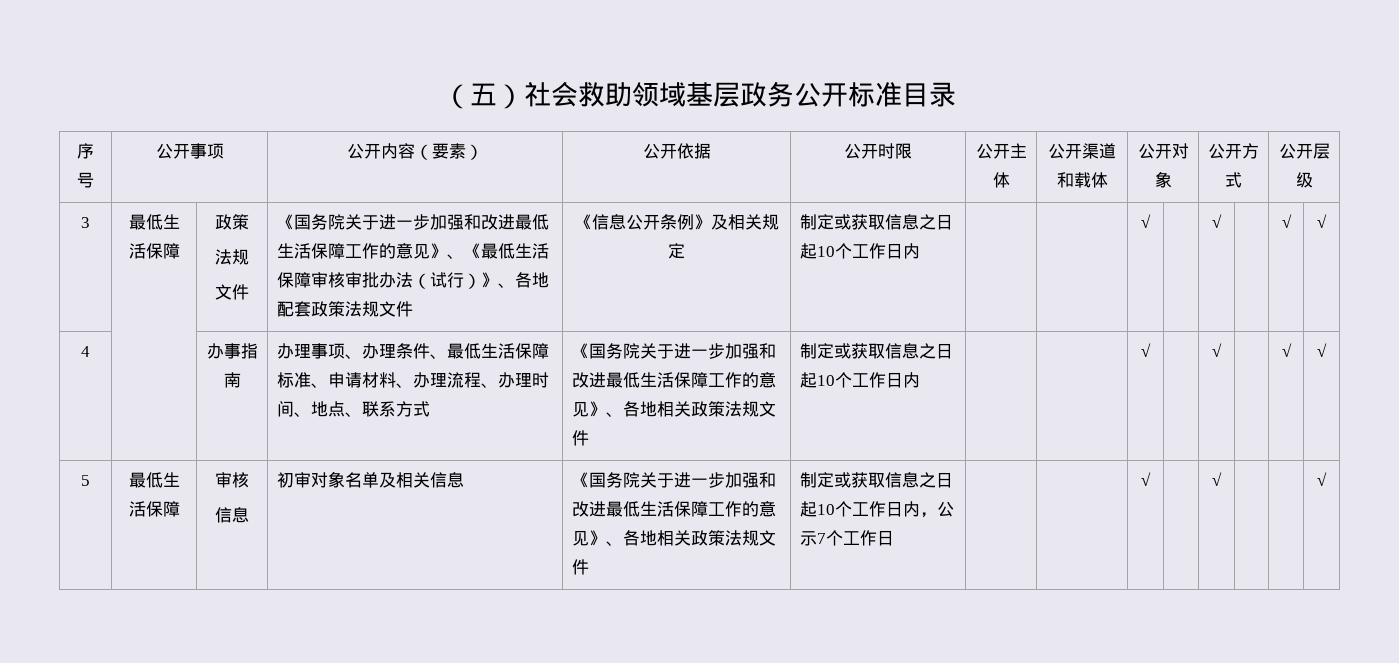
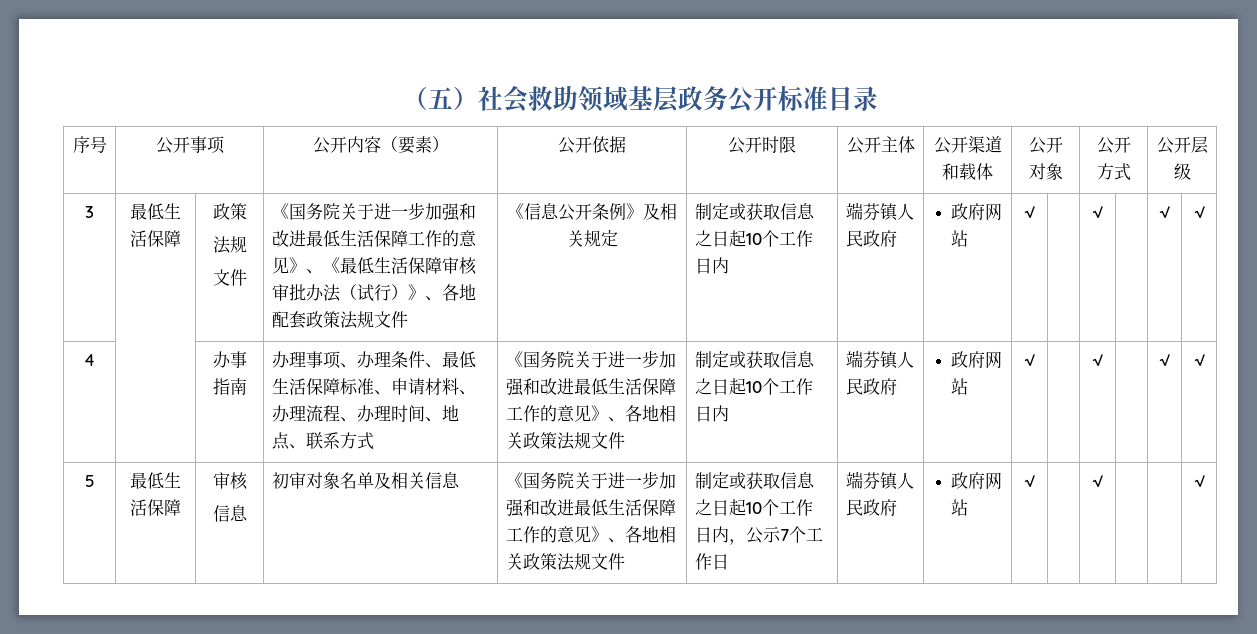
(920, 251) | -> [846,202,915,221] [846,230,898,247] [951,203,1003,221] [951,230,969,247] 端芬镇人民政府 | 政府网站
(920, 380) | -> [846,350,915,369] [846,378,898,395] [951,351,1003,369] [951,378,969,395] 端芬镇人民政府 | 政府网站
(894, 538) | -> [846,471,915,490] [846,499,898,516] [951,472,1003,490] [951,499,969,516] 端芬镇人民政府 | 政府网站

